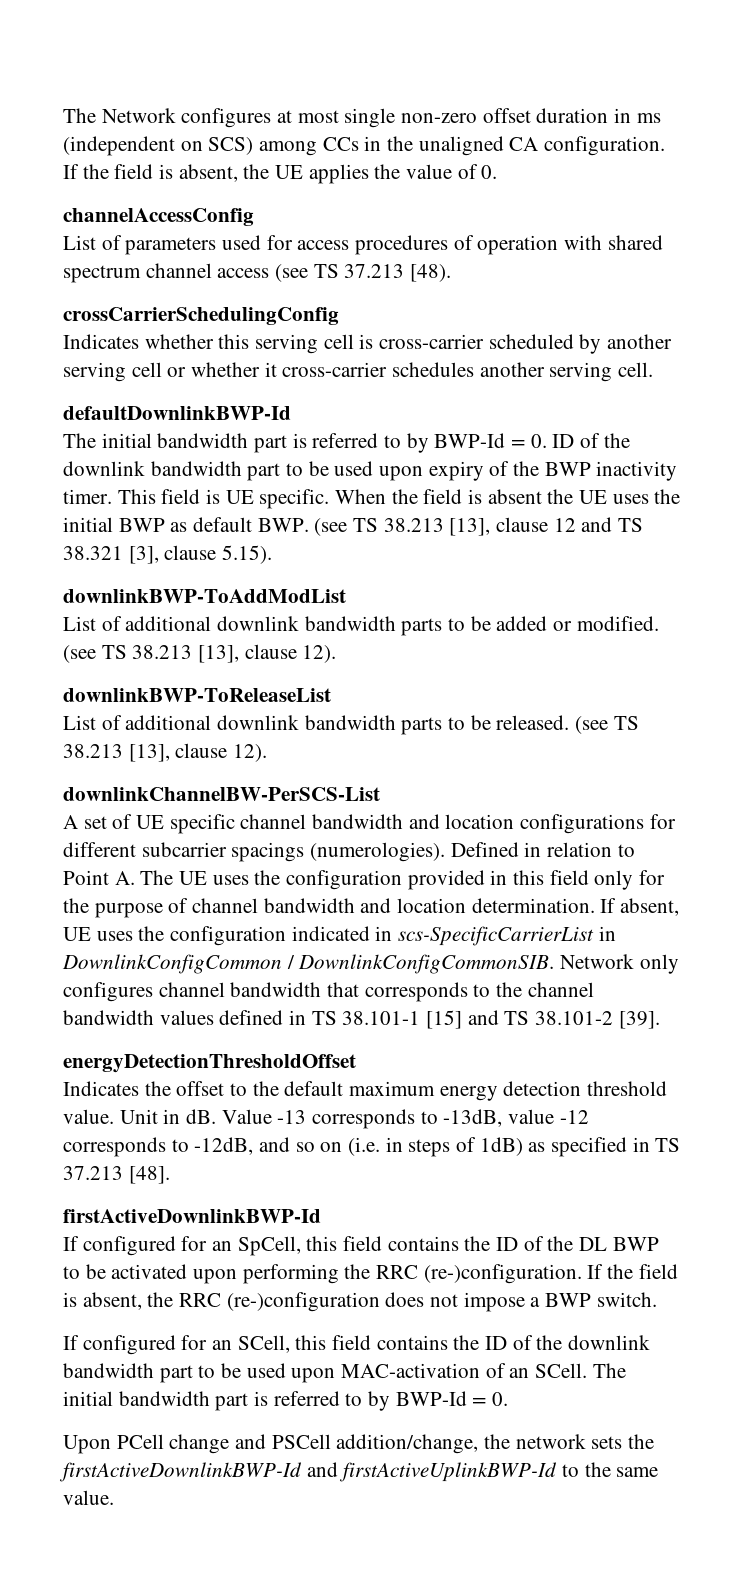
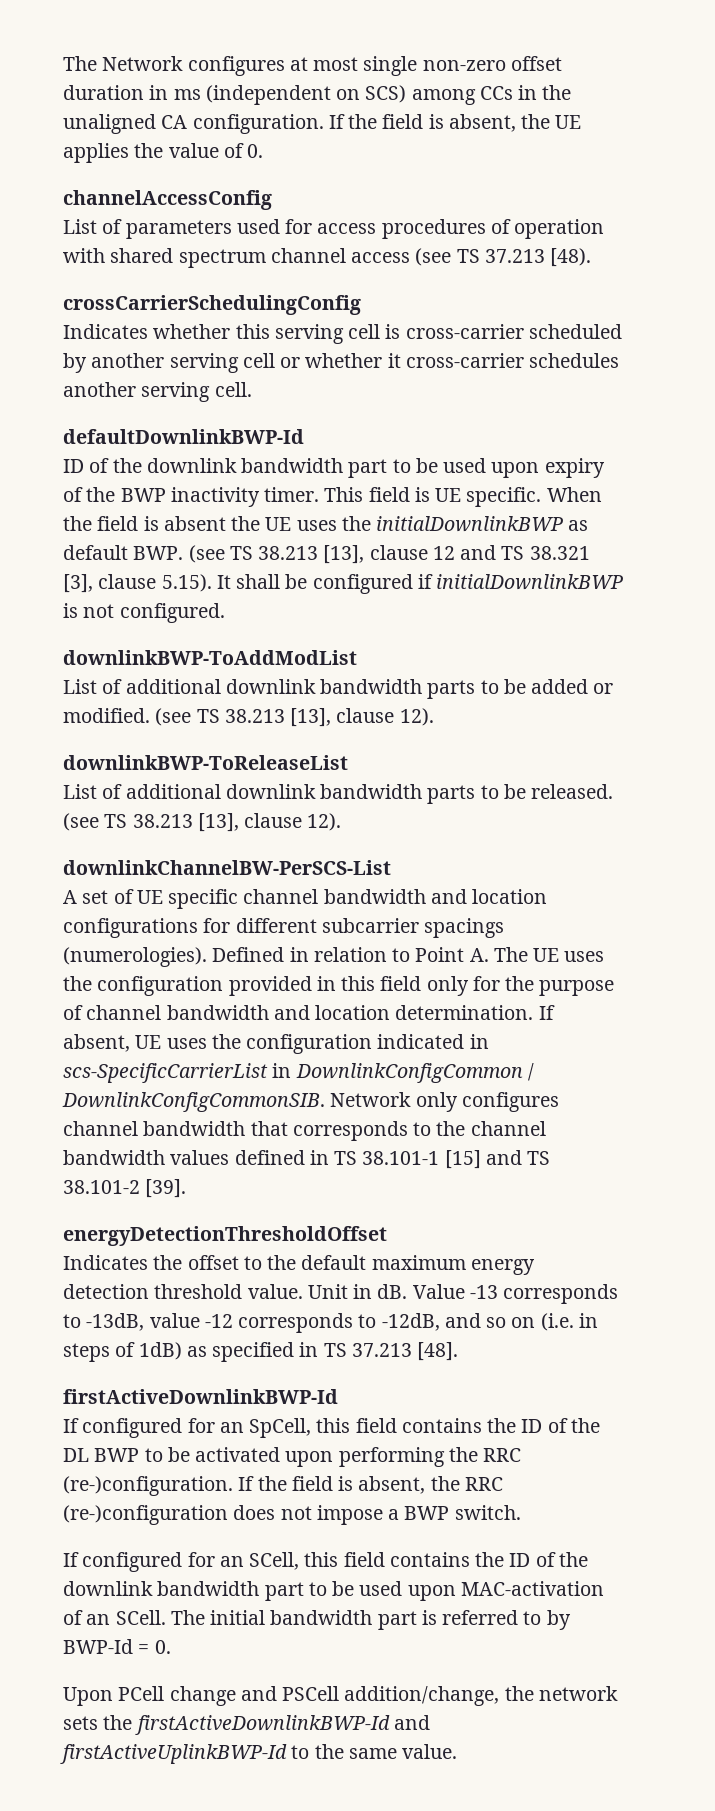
[63,433,547,453] The initial bandwidth part is referred to by BWP-Id = 0. -> (304, 436) none
[63,517,165,532] initial BWP -> [376,516,564,532] initialDownlinkBWP
(273, 554) none -> [216,574,624,594] [63,603,225,623] It shall be configured if initialDownlinkBWP is not configured.

